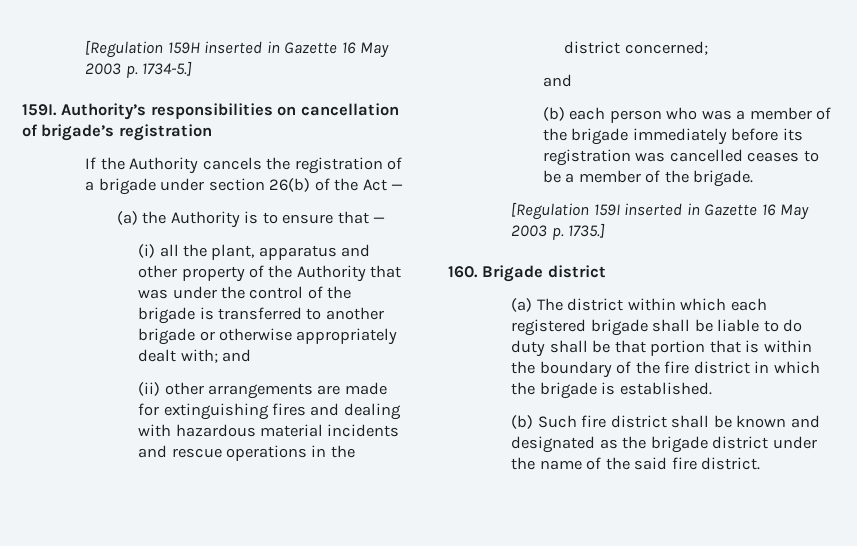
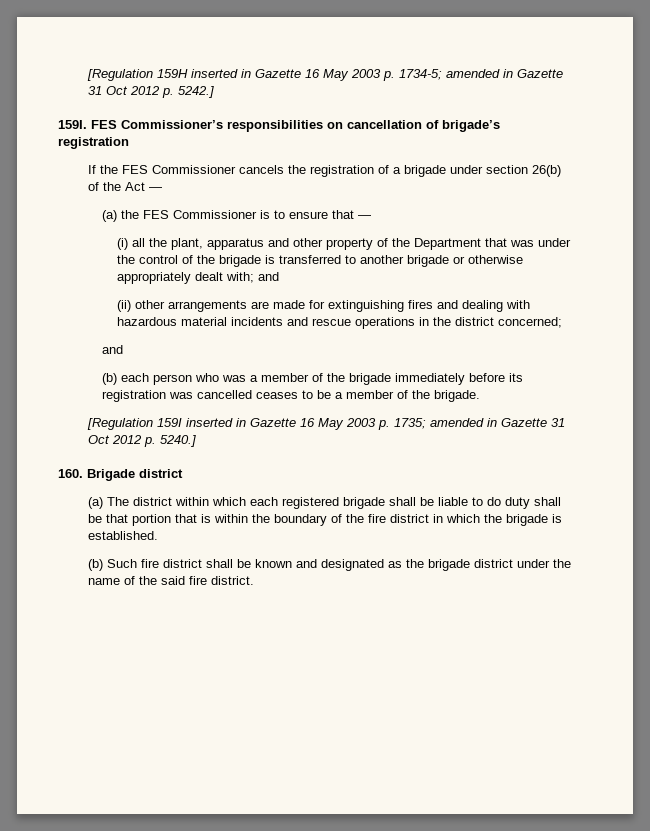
[142,61,193,76] 1734-5.] -> [398,69,563,80] [87,86,214,98] 1734-5; amended in Gazette 31 Oct 2012 p. 5242.]
[61,103,147,120] Authority’s -> [91,120,223,129] FES Commissioner’s
[129,157,199,174] Authority -> [121,165,236,174] FES Commissioner
[170,211,240,228] Authority -> [143,210,258,219] FES Commissioner
[296,265,366,282] Authority -> [414,238,482,250] Department
[568,223,606,238] 1735.] -> [393,418,565,429] [87,435,196,447] 1735; amended in Gazette 31 Oct 2012 p. 5240.]

